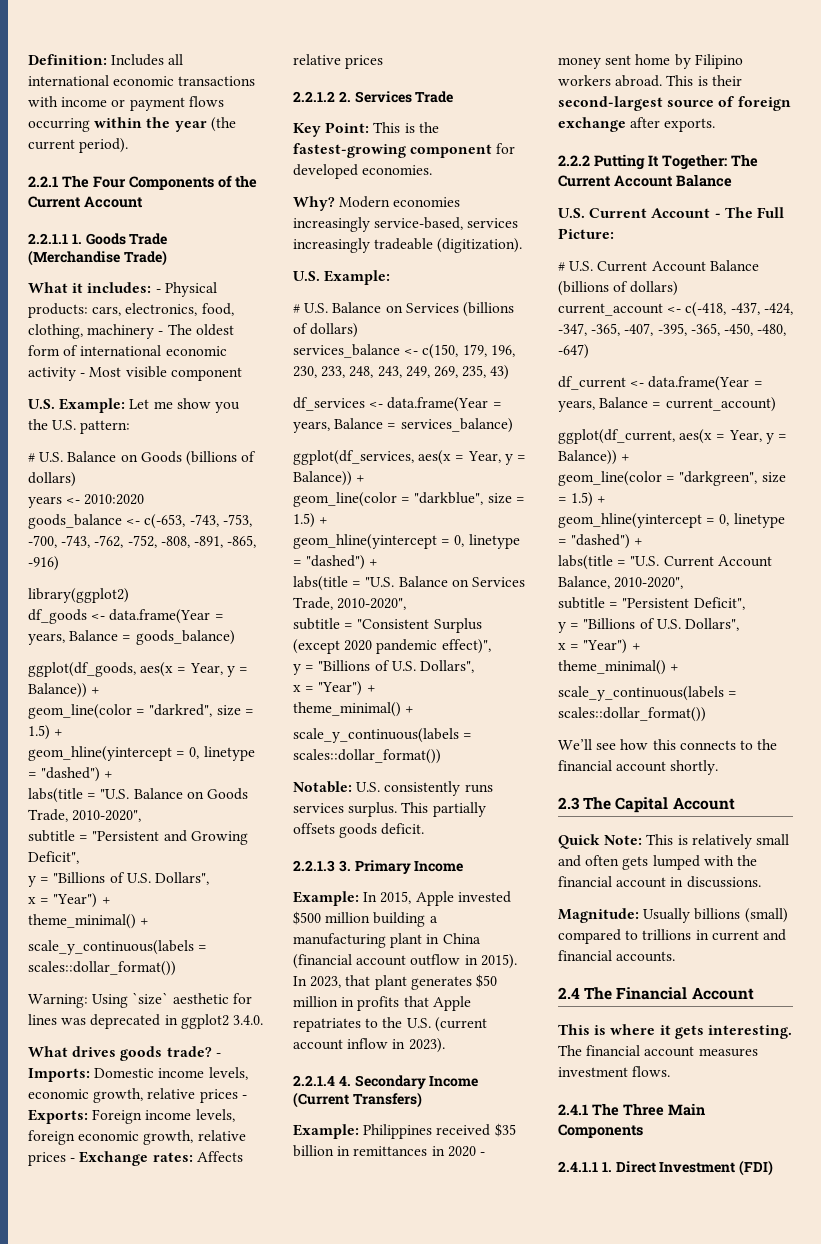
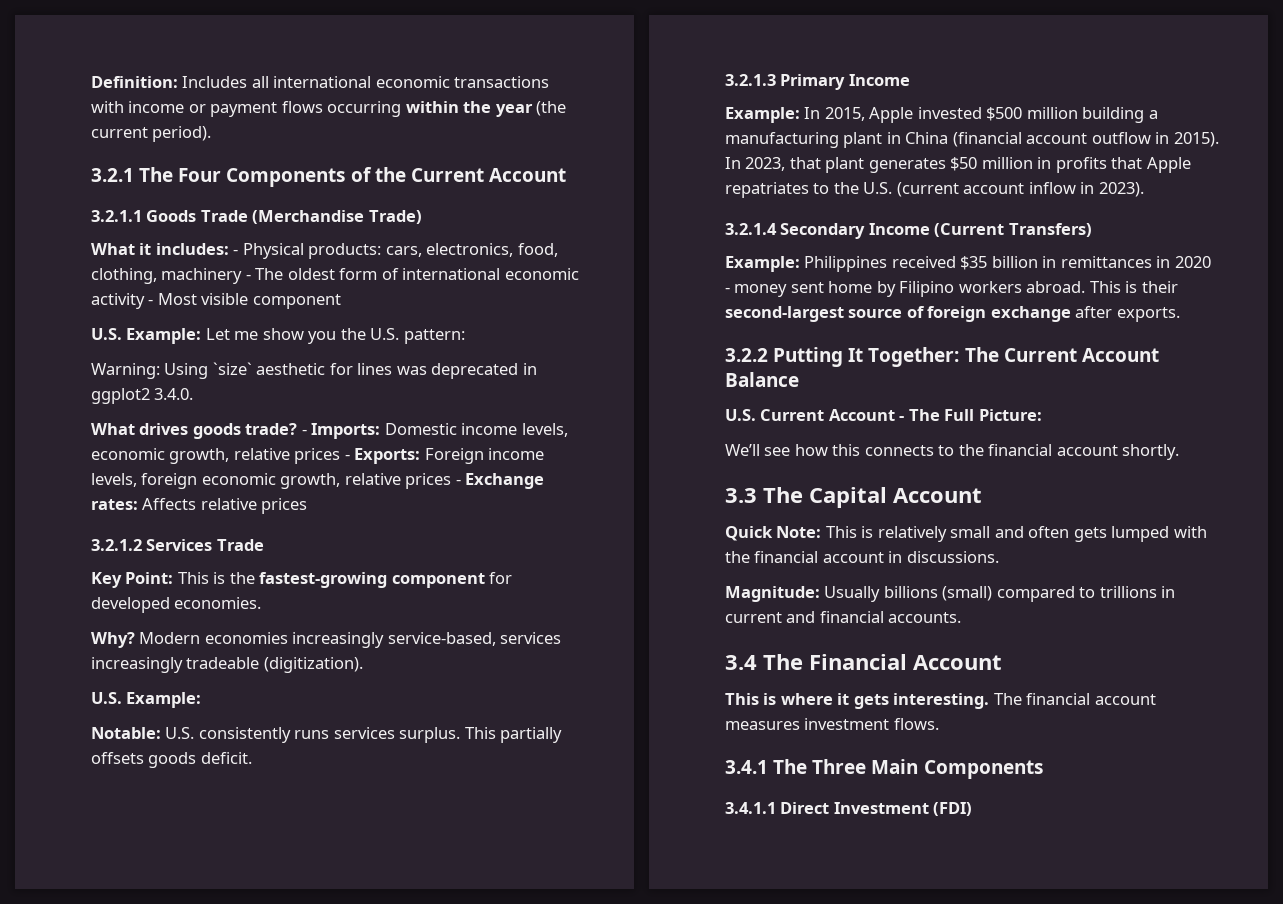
[28,176,58,187] 2.2.1 -> [91,168,134,182] 3.2.1
[28,233,82,244] 2.2.1.1 1. -> [91,210,142,222] 3.2.1.1
[28,451,257,466] [28,472,76,487] [28,494,145,508] [28,514,252,529] [28,535,257,548] [28,556,59,571] [28,588,129,603] [28,609,224,624] [28,630,235,645] [28,662,248,677] [28,683,101,698] [28,704,254,719] [28,725,64,740] [28,746,255,761] [28,767,114,782] [28,788,248,803] [28,809,142,822] [28,830,248,845] [28,851,79,864] [28,872,209,887] [28,893,111,908] [28,914,150,929] [28,940,208,955] [28,961,176,976] // # U.S. Balance on Goods (billions of dollars) // years <- 2010:2020 // goods_balance <- c(-653, -743, -753, -700, -743, -762, -752, -808, -891, -865, -916) // library(ggplot2) // df_goods <- data.frame(Year = years, Balance = goods_balance) // ggplot(df_goods, aes(x = Year, y = Balance)) + // geom_line(color = "darkred", size = 1.5) + // geom_hline(yintercept = 0, linetype = "dashed") + // labs(title = "U.S. Balance on Goods Trade, 2010-2020", // subtitle = "Persistent and Growing Deficit", // y = "Billions of U.S. Dollars", // x = "Year") + // theme_minimal() + // scale_y_continuous(labels = scales::dollar_format()) -> (465, 336) none
[293,91,351,102] 2.2.1.2 2. -> [91,539,142,551] 3.2.1.2
[293,302,514,317] [293,323,359,338] [293,344,515,359] [293,365,510,380] [293,397,502,412] [293,418,513,433] [293,450,526,465] [293,471,366,486] [293,492,525,507] [293,513,329,528] [293,534,520,549] [293,555,379,570] [293,576,525,591] [293,597,407,610] [293,618,482,633] [293,639,491,654] [293,660,474,675] [293,681,376,696] [293,702,415,717] [293,728,473,743] [293,749,441,764] // # U.S. Balance on Services (billions of dollars) // services_balance <- c(150, 179, 196, 230, 233, 248, 243, 249, 269, 235, 43) // df_services <- data.frame(Year = years, Balance = services_balance) // ggplot(df_services, aes(x = Year, y = Balance)) + // geom_line(color = "darkblue", size = 1.5) + // geom_hline(yintercept = 0, linetype = "dashed") + // labs(title = "U.S. Balance on Services Trade, 2010-2020", // subtitle = "Consistent Surplus (except 2020 pandemic effect)", // y = "Billions of U.S. Dollars", // x = "Year") + // theme_minimal() + // scale_y_continuous(labels = scales::dollar_format()) -> (202, 700) none
[293,860,351,872] 2.2.1.3 3. -> [725,74,776,86] 3.2.1.3
[293,1075,351,1086] 2.2.1.4 4. -> [725,223,777,235] 3.2.1.4
[558,155,590,166] 2.2.2 -> [725,348,768,362] 3.2.2
[558,260,759,272] [558,281,679,296] [558,302,793,317] [558,323,787,336] [558,344,589,359] [558,376,763,391] [558,397,776,412] [558,429,787,444] [558,450,631,465] [558,471,786,486] [558,492,607,507] [558,513,785,528] [558,534,644,549] [558,555,772,570] [558,576,684,589] [558,597,745,610] [558,618,739,633] [558,639,641,654] [558,660,680,675] [558,686,738,701] [558,707,706,722] // # U.S. Current Account Balance (billions of dollars) // current_account <- c(-418, -437, -424, -347, -365, -407, -395, -365, -450, -480, -647) // df_current <- data.frame(Year = years, Balance = current_account) // ggplot(df_current, aes(x = Year, y = Balance)) + // geom_line(color = "darkgreen", size = 1.5) + // geom_hline(yintercept = 0, linetype = "dashed") + // labs(title = "U.S. Current Account Balance, 2010-2020", // subtitle = "Persistent Deficit", // y = "Billions of U.S. Dollars", // x = "Year") + // theme_minimal() + // scale_y_continuous(labels = scales::dollar_format()) -> (1042, 415) none
[558,797,580,810] 2.3 -> [725,488,757,503] 3.3
[558,987,580,999] 2.4 -> [725,655,757,670] 3.4
[558,1104,588,1115] 2.4.1 -> [725,760,768,774] 3.4.1
[558,1161,612,1172] 2.4.1.1 1. -> [725,802,776,814] 3.4.1.1

